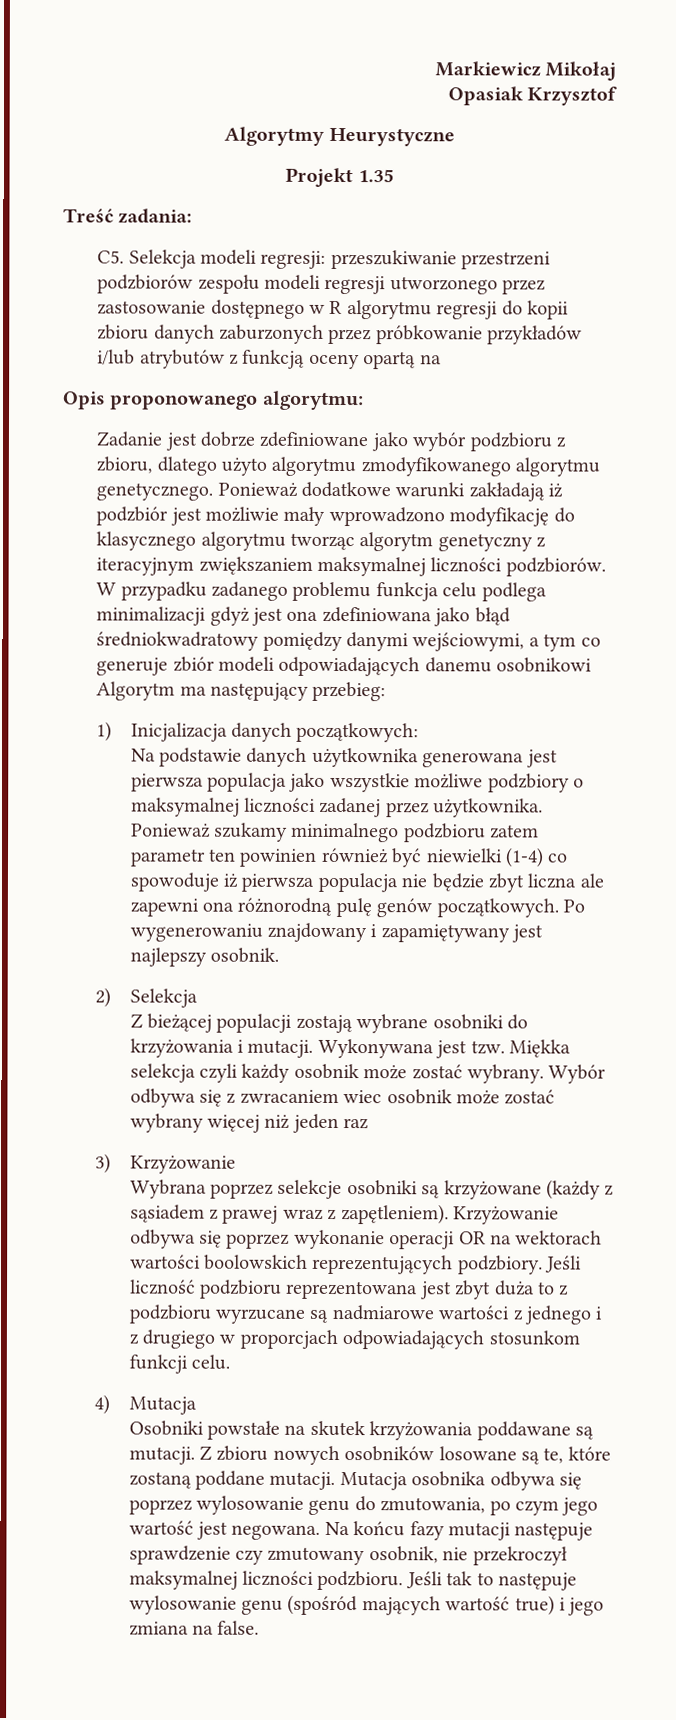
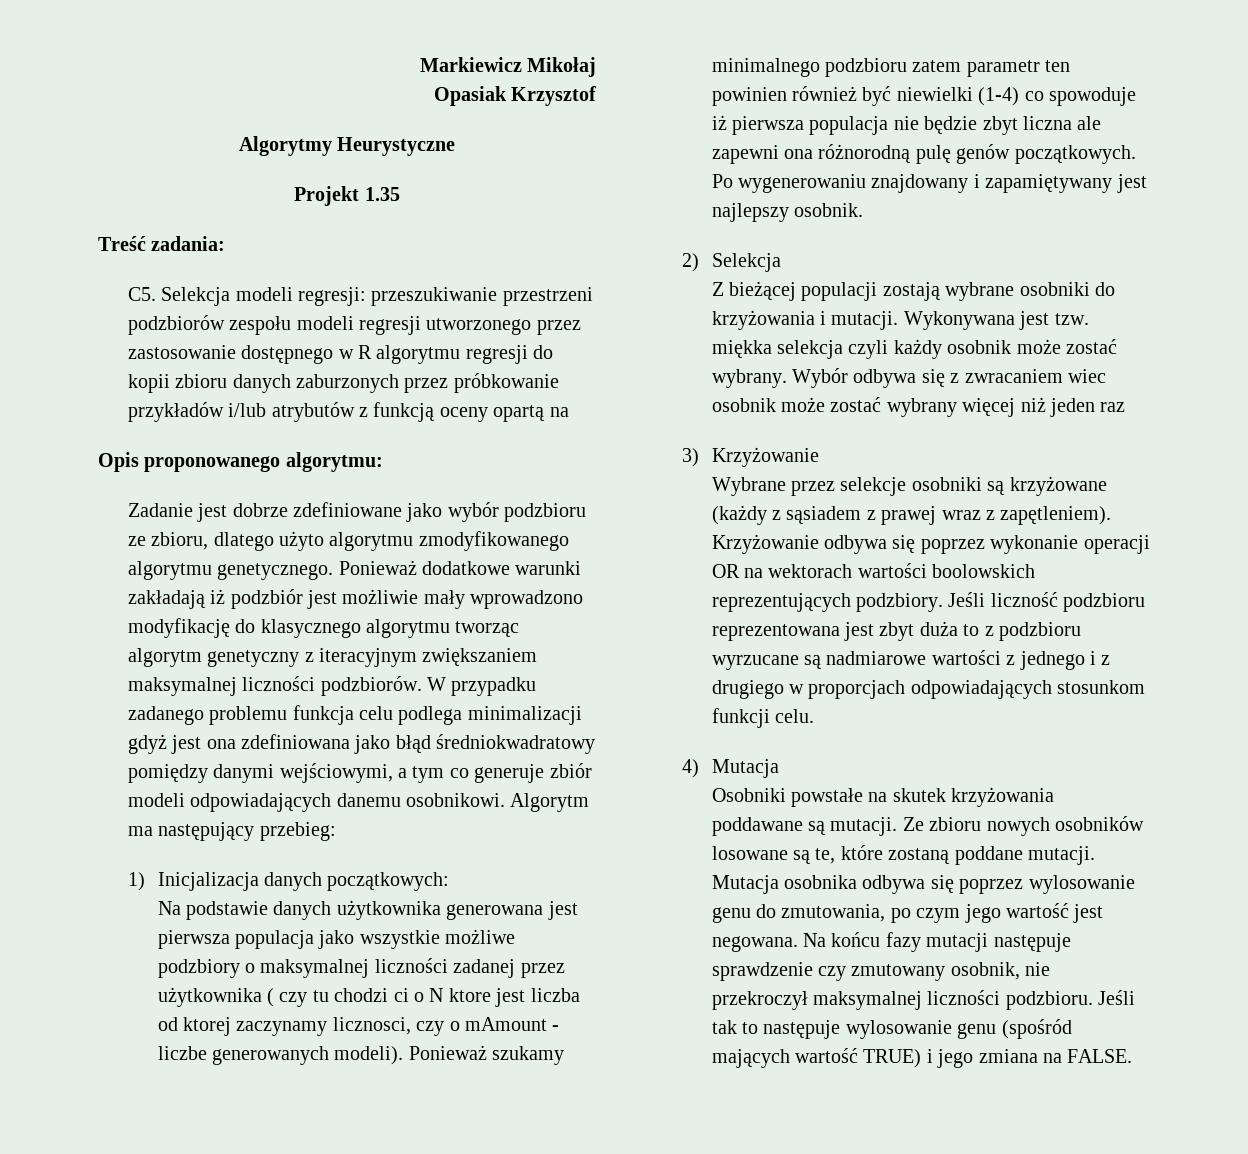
[556,436,567,448] z -> [127,536,146,546] ze
[496,657,593,673] osobnikowi -> [406,793,506,807] osobnikowi.
[433,798,544,818] użytkownika. -> [157,987,580,1007] [157,1017,560,1036] [157,1046,404,1065] użytkownika ( czy tu chodzi ci o N ktore jest liczba od ktorej zaczynamy licznosci, czy o mAmount - liczbe generowanych modeli).
[508,1039,571,1058] Miękka -> [711,340,772,358] miękka
[129,1179,274,1199] Wybrana poprzez -> [711,477,836,496] Wybrane przez
[198,1445,212,1461] Z -> [902,817,924,831] Ze
[514,1595,555,1616] true) -> [863,1049,922,1068] TRUE)
[217,1620,260,1635] false. -> [1067,1049,1133,1063] FALSE.

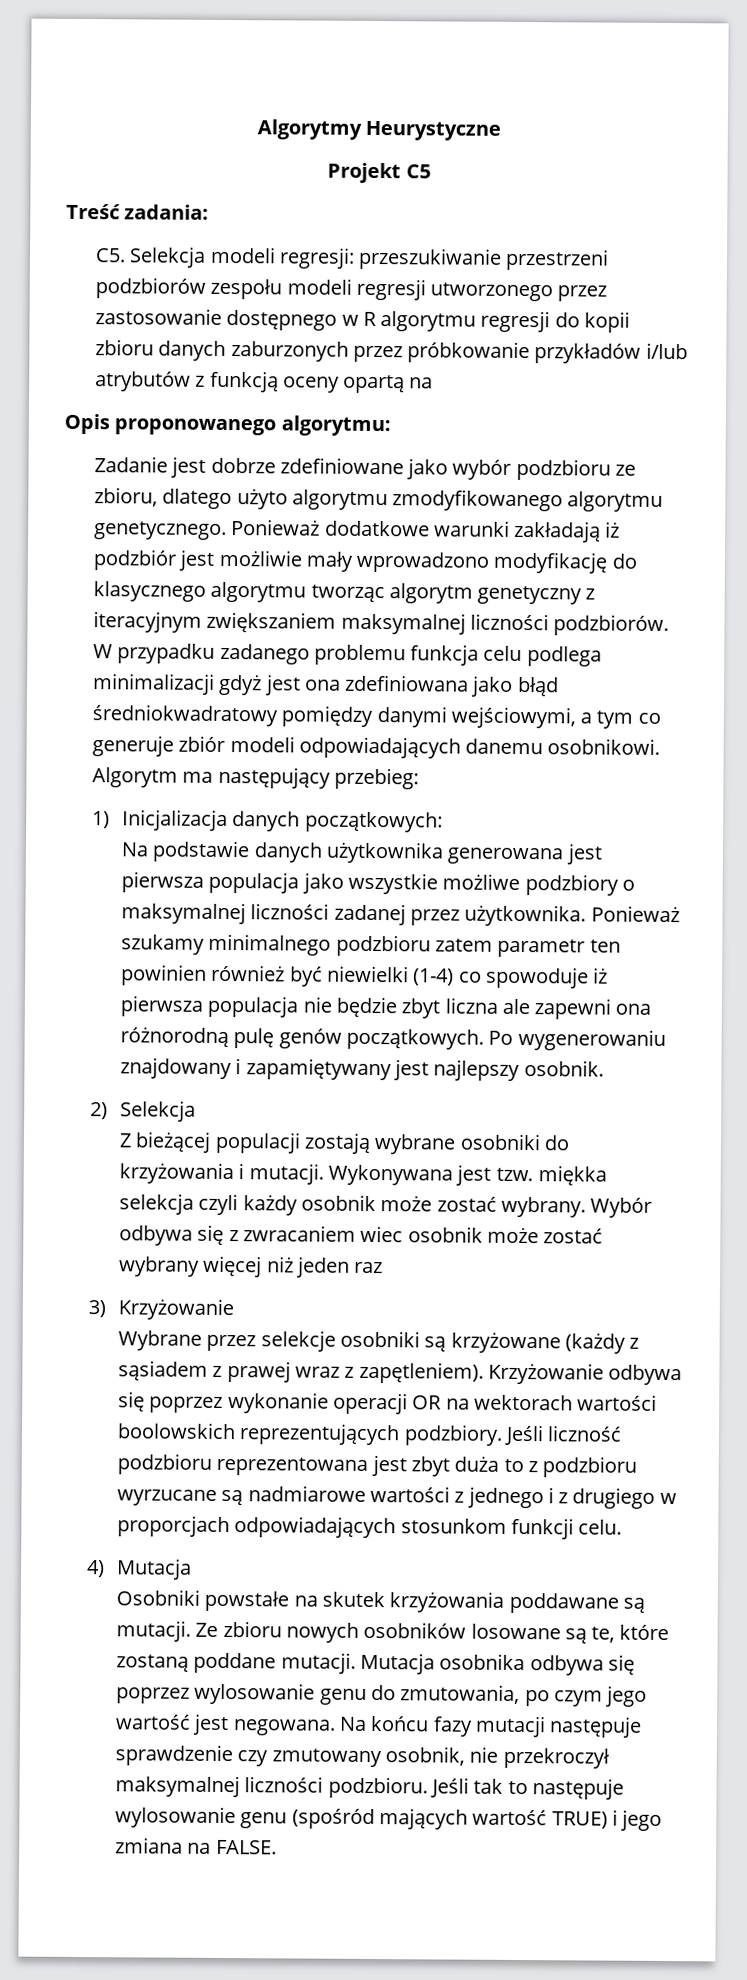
[419,57,596,77] [433,86,596,106] Markiewicz Mikołaj // Opasiak Krzysztof // -> (256, 129) none
[364,187,400,201] 1.35 -> [405,164,431,179] C5
[157,987,580,1007] [157,1017,560,1036] [157,1046,404,1065] użytkownika ( czy tu chodzi ci o N ktore jest liczba od ktorej zaczynamy licznosci, czy o mAmount - liczbe generowanych modeli). -> [464,904,587,927] użytkownika.

